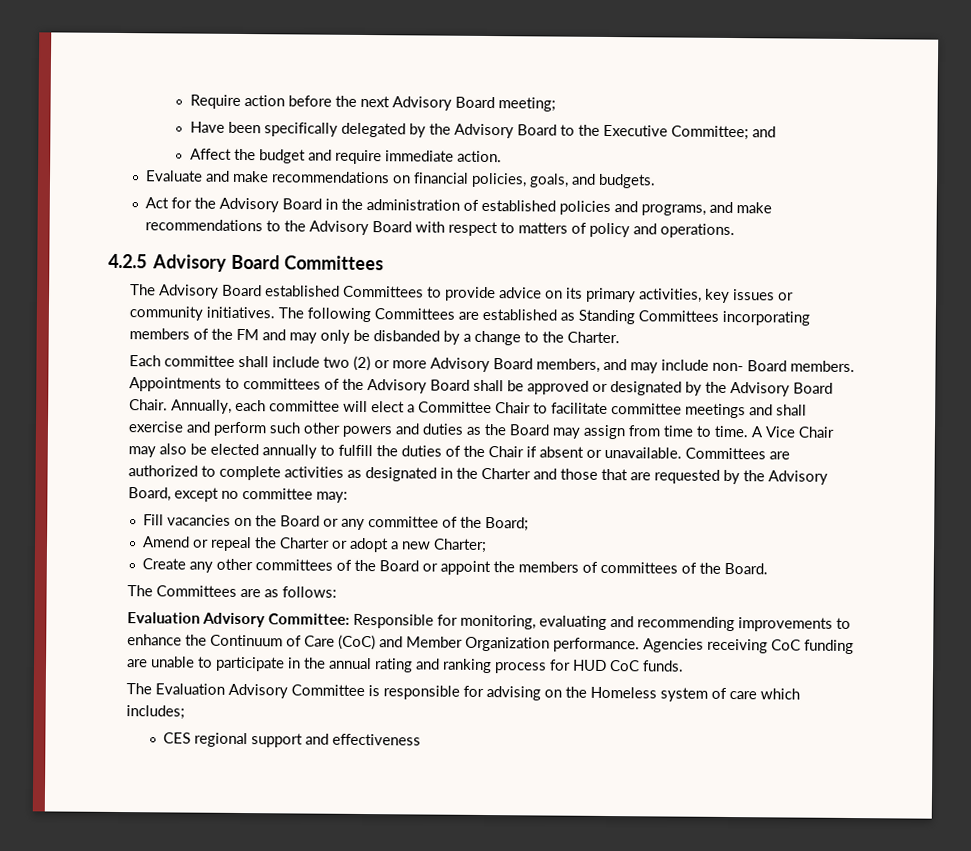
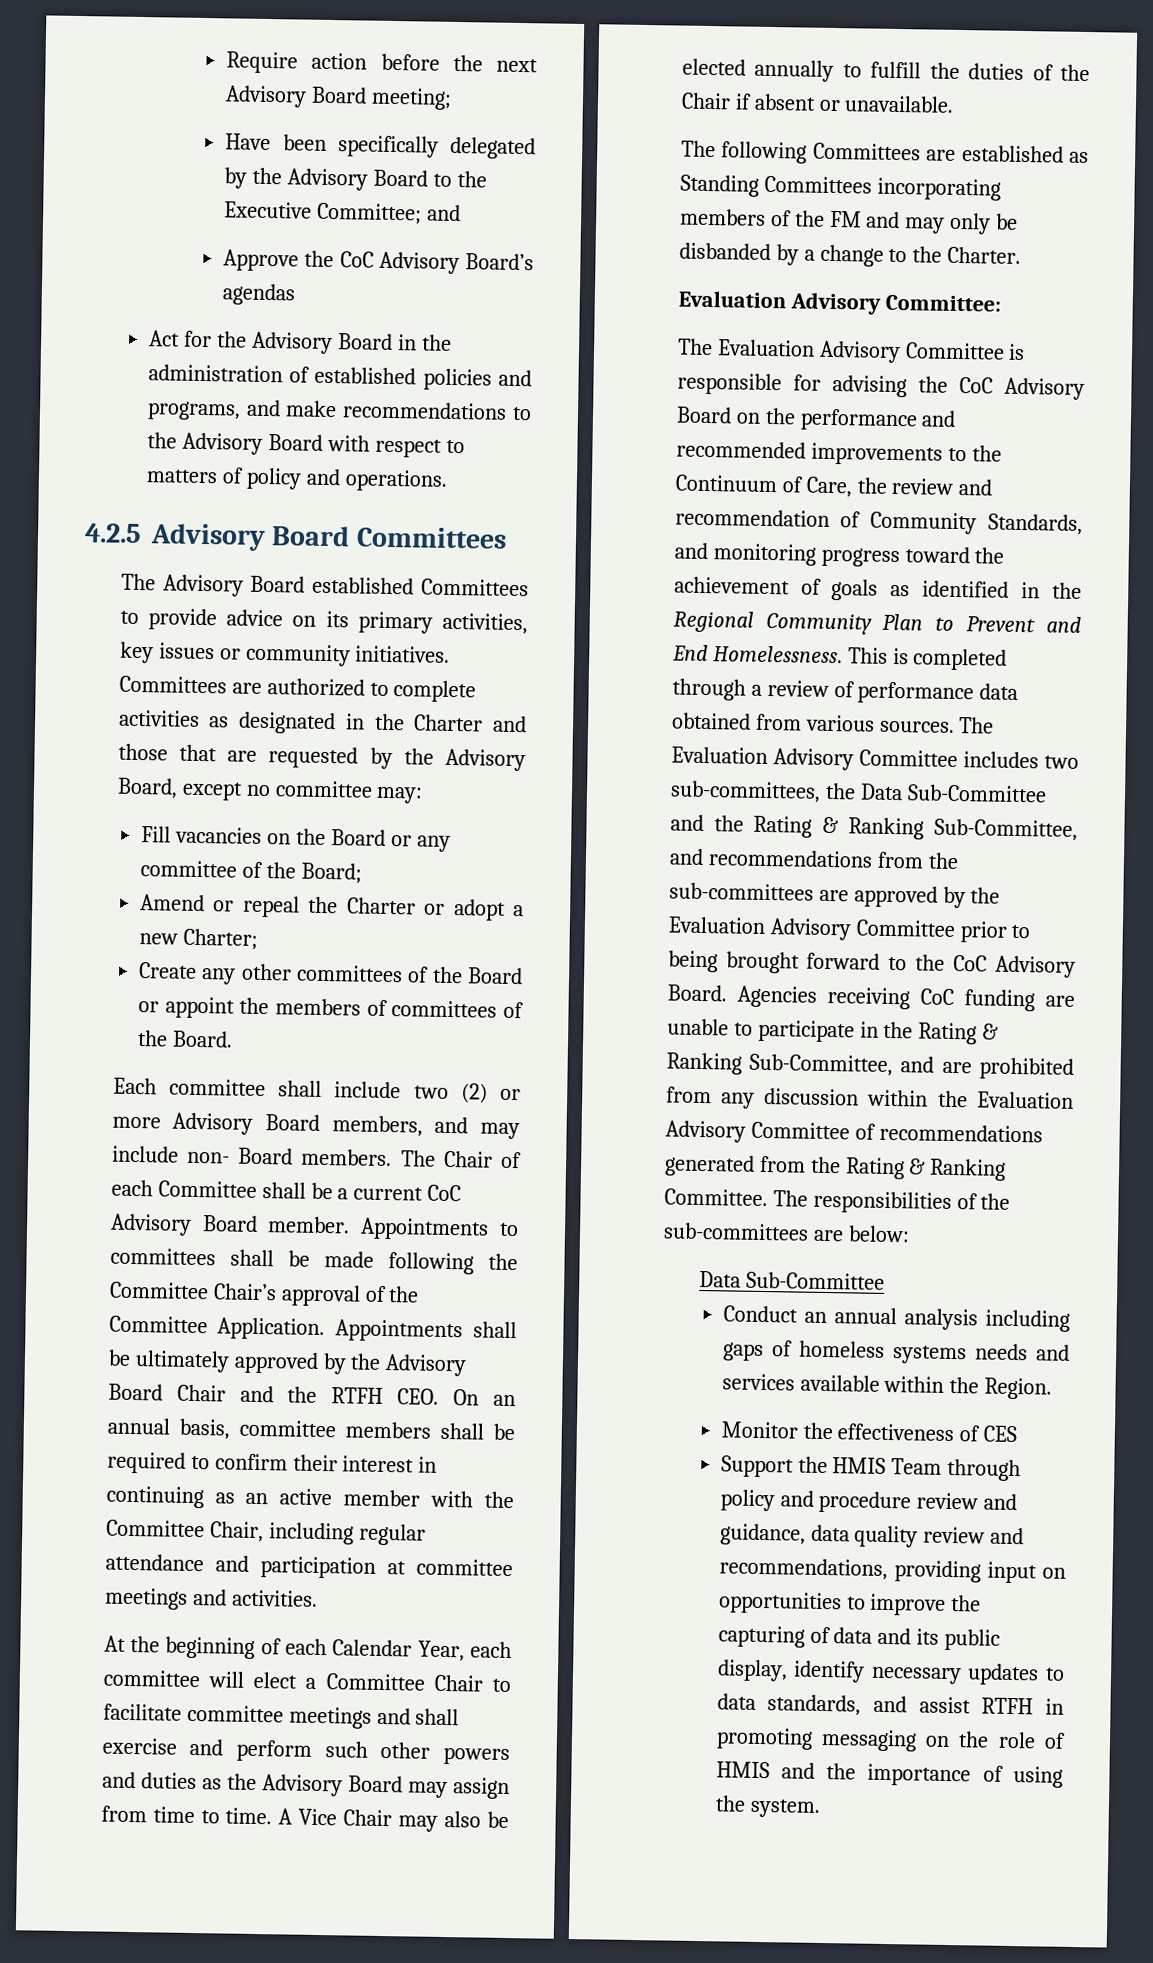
[189,148,502,165] [145,170,657,189] Affect the budget and require immediate action. // Evaluate and make recommendations on financial policies, goals, and budgets. -> [223,249,534,275] [222,283,297,306] Approve the CoC Advisory Board’s agendas
[277,307,810,326] [128,328,620,346] [128,355,855,374] [128,377,833,397] [128,399,807,419] [127,421,835,440] [127,443,682,459] The following Committees are established as Standing Committees incorporating members of the FM and may only be disbanded by a change to the Charter. // Each committee shall include two (2) or more Advisory Board members, and may include non- Board members. Appointments to committees of the Advisory Board shall be approved or designated by the Advisory Board Chair. Annually, each committee will elect a Committee Chair to facilitate committee meetings and shall exercise and perform such other powers and duties as the Board may assign from time to time. A Vice Chair may also be elected annually to fulfill the duties of the Chair if absent or unavailable. -> (451, 654) none
[126,585,337,598] [126,612,735,632] The Committees are as follows: // Evaluation Advisory Committee: Responsible for monitoring, evaluating and recommending -> [112,1077,521,1104] [111,1112,521,1140] [111,1145,522,1169] [110,1179,462,1202] [109,1213,519,1241] [109,1247,518,1275] [108,1281,420,1307] [108,1315,517,1343] [107,1349,468,1377] [107,1383,516,1407] [106,1417,515,1441] [106,1451,438,1474] [105,1485,515,1509] [105,1519,426,1546] [104,1553,513,1579] [103,1587,318,1610] [103,1635,513,1662] [102,1669,511,1693] [102,1703,460,1729] [101,1737,511,1766] [101,1771,511,1800] [100,1805,509,1832] [681,58,1090,82] [680,92,955,113] [680,140,1089,164] [679,174,1001,201] [679,208,1019,235] [678,242,1022,267] [677,290,1001,315] [676,338,1026,364] [676,372,1085,400] [675,406,957,432] [675,440,806,459] Each committee shall include two (2) or more Advisory Board members, and may include non- Board members. The Chair of each Committee shall be a current CoC Advisory Board member. Appointments to committees shall be made following the Committee Chair’s approval of the Committee Application. Appointments shall be ultimately approved by the Advisory Board Chair and the RTFH CEO. On an annual basis, committee members shall be required to confirm their interest in continuing as an active member with the Committee Chair, including regular attendance and participation at committee meetings and activities. // At the beginning of each Calendar Year, each committee will elect a Committee Chair to facilitate committee meetings and shall exercise and perform such other powers and duties as the Advisory Board may assign from time to time. A Vice Chair may also be elected annually to fulfill the duties of the Chair if absent or unavailable. // The following Committees are established as Standing Committees incorporating members of the FM and may only be disbanded by a change to the Charter. // Evaluation Advisory Committee: // The Evaluation Advisory Committee is responsible for advising the CoC Advisory Board on the performance and recommended
[126,634,182,646] enhance -> (967, 454) none
[303,634,640,653] Care (CoC) and Member Organization performance. -> [805,476,994,498] [674,508,1083,535] [673,542,1005,568] [673,576,1082,601] [672,610,1081,635] [671,644,1008,671] [671,678,1019,705] [671,712,995,734] [670,746,1079,771] [669,780,1047,803] [669,814,1078,841] [668,848,959,870] [668,882,1001,909] [667,916,1031,943] [667,950,1076,978] [666,984,727,1002] Care, the review and recommendation of Community Standards, and monitoring progress toward the achievement of goals as identified in the Regional Community Plan to Prevent and End Homelessness. This is completed through a review of performance data obtained from various sources. The Evaluation Advisory Committee includes two sub-committees, the Data Sub-Committee and the Rating & Ranking Sub-Committee, and recommendations from the sub-committees are approved by the Evaluation Advisory Committee prior to being brought forward to the CoC Advisory Board.
[327,657,684,674] [125,683,800,702] [125,705,185,720] [163,732,422,748] annual rating and ranking process for HUD CoC funds. // The Evaluation Advisory Committee is responsible for advising on the Homeless system of care which includes; // CES regional support and effectiveness -> [918,1022,1000,1045] [665,1052,1074,1080] [665,1086,1074,1109] [664,1120,1043,1143] [663,1154,1007,1181] [663,1188,1011,1214] [662,1222,910,1243] [699,1270,886,1290] [722,1305,1070,1332] [722,1340,1070,1365] [721,1373,1053,1400] [720,1421,1018,1443] [720,1455,1022,1482] [719,1489,1018,1514] [719,1523,1025,1548] [718,1557,1066,1584] [717,1591,982,1616] [717,1625,1001,1651] [716,1659,1065,1686] [716,1693,1064,1716] [715,1727,1066,1752] [715,1761,1063,1788] [714,1795,821,1818] Rating & Ranking Sub-Committee, and are prohibited from any discussion within the Evaluation Advisory Committee of recommendations generated from the Rating & Ranking Committee. The responsibilities of the sub-committees are below: // Data Sub-Committee // Conduct an annual analysis including gaps of homeless systems needs and services available within the Region. // Monitor the effectiveness of CES // Support the HMIS Team through policy and procedure review and guidance, data quality review and recommendations, providing input on opportunities to improve the capturing of data and its public display, identify necessary updates to data standards, and assist RTFH in promoting messaging on the role of HMIS and the importance of using the system.

